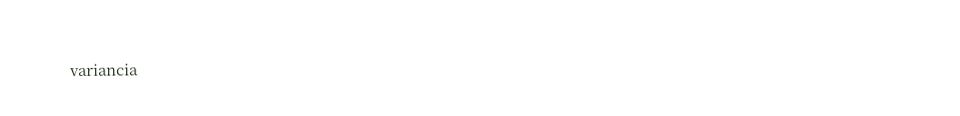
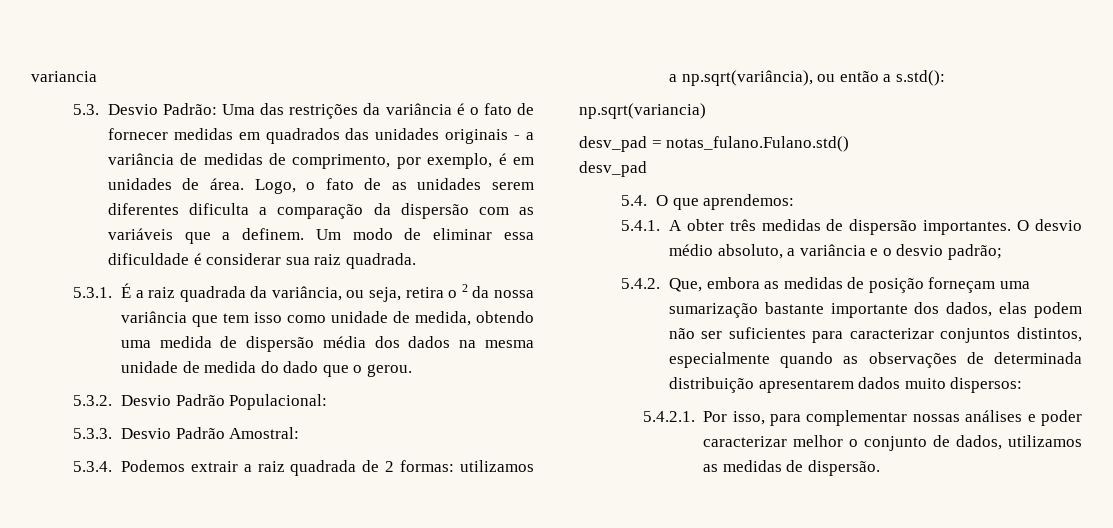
(139, 70) none -> [73,103,534,119] [107,128,534,144] [107,153,534,169] [107,178,535,194] [107,203,534,219] [107,228,534,244] [107,253,416,269] [73,283,535,302] [120,311,534,327] [120,336,534,352] [120,361,413,377] [73,394,328,410] [73,427,300,439] [73,460,534,476] [668,70,945,86] [579,103,706,119] [579,136,850,152] [579,161,647,177] [621,194,795,210] [621,219,1082,235] [668,244,1003,260] [621,277,1031,293] [668,302,1082,318] [668,327,1082,343] [668,352,1082,368] [668,377,1023,393] [642,410,1082,426] [703,435,1082,451] [703,460,880,476] // 5.3. Desvio Padrão: Uma das restrições da variância é o fato de fornecer medidas em quadrados das unidades originais - a variância de medidas de comprimento, por exemplo, é em unidades de área. Logo, o fato de as unidades serem diferentes dificulta a comparação da dispersão com as variáveis que a definem. Um modo de eliminar essa dificuldade é considerar sua raiz quadrada. // 5.3.1. É a raiz quadrada da variância, ou seja, retira o 2 da nossa variância que tem isso como unidade de medida, obtendo uma medida de dispersão média dos dados na mesma unidade de medida do dado que o gerou. // 5.3.2. Desvio Padrão Populacional: // 5.3.3. Desvio Padrão Amostral: // 5.3.4. Podemos extrair a raiz quadrada de 2 formas: utilizamos a np.sqrt(variância), ou então a s.std(): // np.sqrt(variancia) // desv_pad = notas_fulano.Fulano.std() // desv_pad // 5.4. O que aprendemos: // 5.4.1. A obter três medidas de dispersão importantes. O desvio médio absoluto, a variância e o desvio padrão; // 5.4.2. Que, embora as medidas de posição forneçam uma sumarização bastante importante dos dados, elas podem não ser suficientes para caracterizar conjuntos distintos, especialmente quando as observações de determinada distribuição apresentarem dados muito dispersos: // 5.4.2.1. Por isso, para complementar nossas análises e poder caracterizar melhor o conjunto de dados, utilizamos as medidas de dispersão.

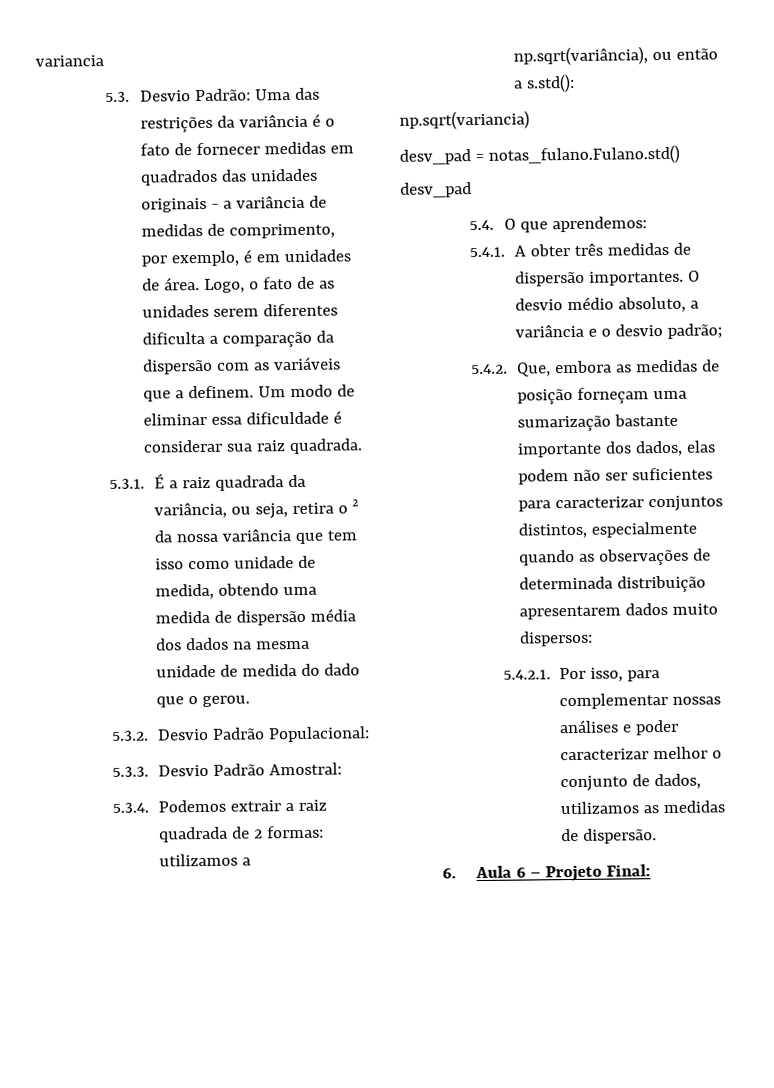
(880, 468) none -> [441,864,652,882] // 6. Aula 6 – Projeto Final:

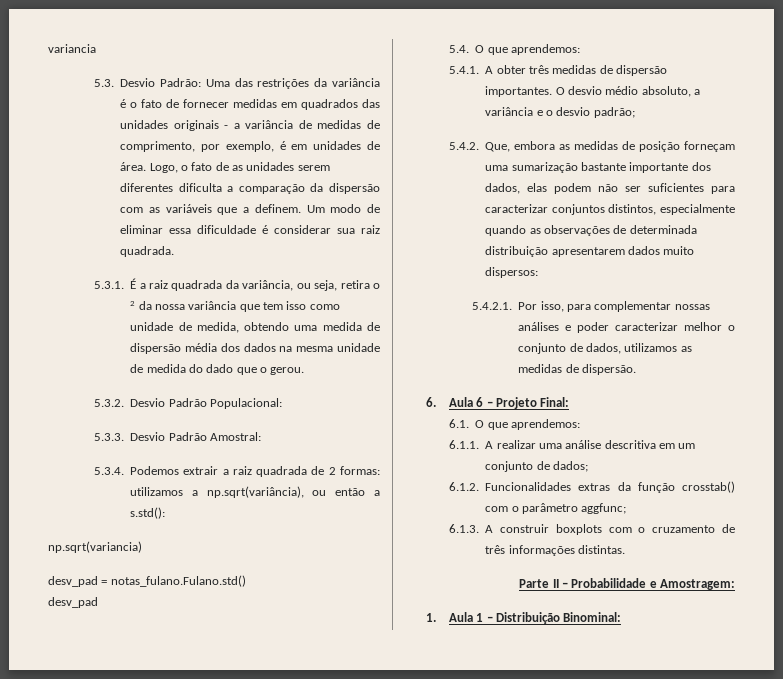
(652, 870) none -> [448,419,580,430] [448,440,696,449] [485,461,588,472] [448,481,735,493] [485,503,627,514] [448,524,735,535] [485,545,625,556] [519,578,735,590] [425,612,622,624] // 6.1. O que aprendemos: // 6.1.1. A realizar uma análise descritiva em um conjunto de dados; // 6.1.2. Funcionalidades extras da função crosstab() com o parâmetro aggfunc; // 6.1.3. A construir boxplots com o cruzamento de três informações distintas. // Parte II – Probabilidade e Amostragem: // 1. Aula 1 – Distribuição Binominal:

